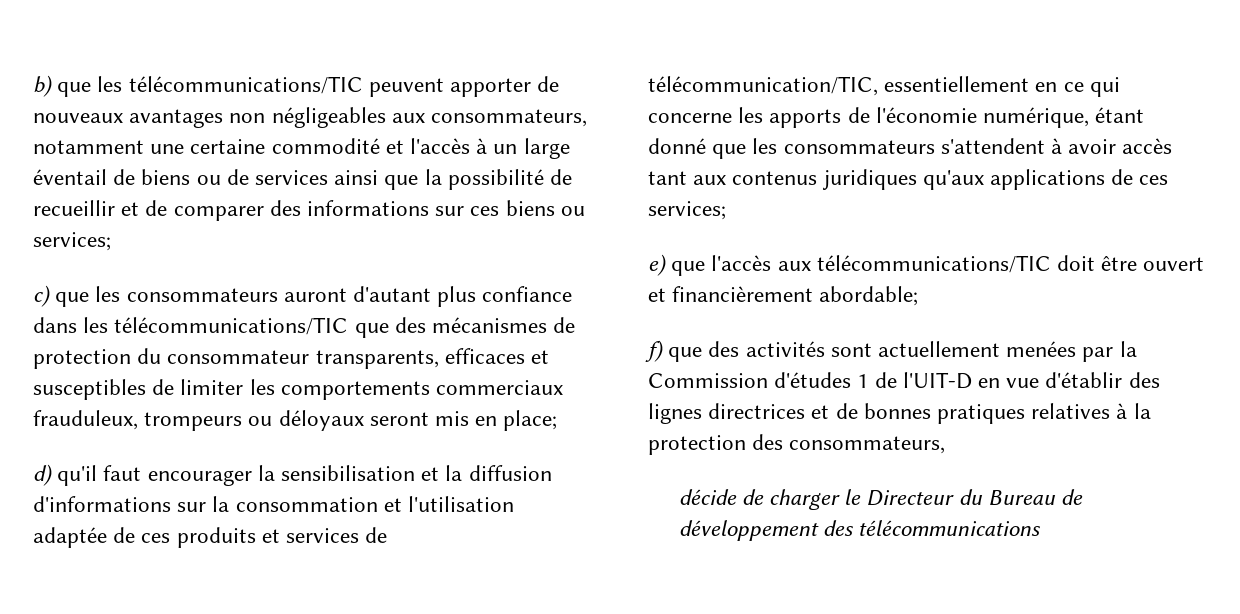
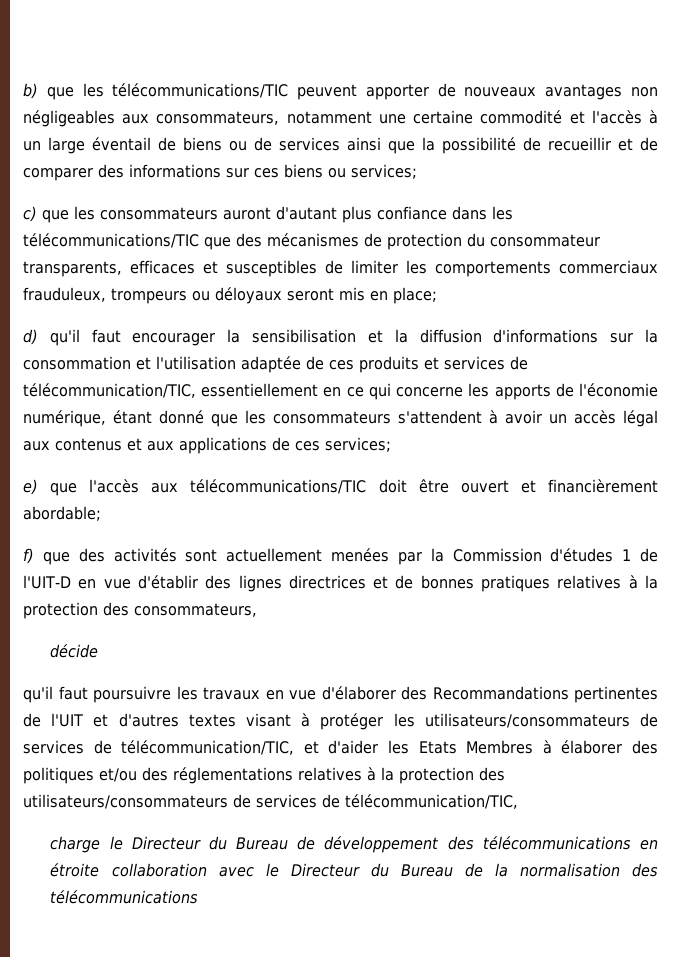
[1122,138,1173,154] [648,169,984,190] accès tant aux contenus juridiques qu'aux -> [549,410,658,427] [23,438,174,451] un accès légal aux contenus et aux
[741,489,841,510] de charger -> [23,686,658,703] [23,713,658,730] [23,740,659,755] [23,767,505,784] [23,794,518,809] [50,836,101,853] // qu'il faut poursuivre les travaux en vue d'élaborer des Recommandations pertinentes de l'UIT et d'autres textes visant à protéger les utilisateurs/consommateurs de services de télécommunication/TIC, et d'aider les Etats Membres à élaborer des politiques et/ou des réglementations relatives à la protection des utilisateurs/consommateurs de services de télécommunication/TIC, // charge
(1042, 528) none -> [640,840,658,850] [50,863,658,877] [50,890,199,904] en étroite collaboration avec le Directeur du Bureau de la normalisation des télécommunications

